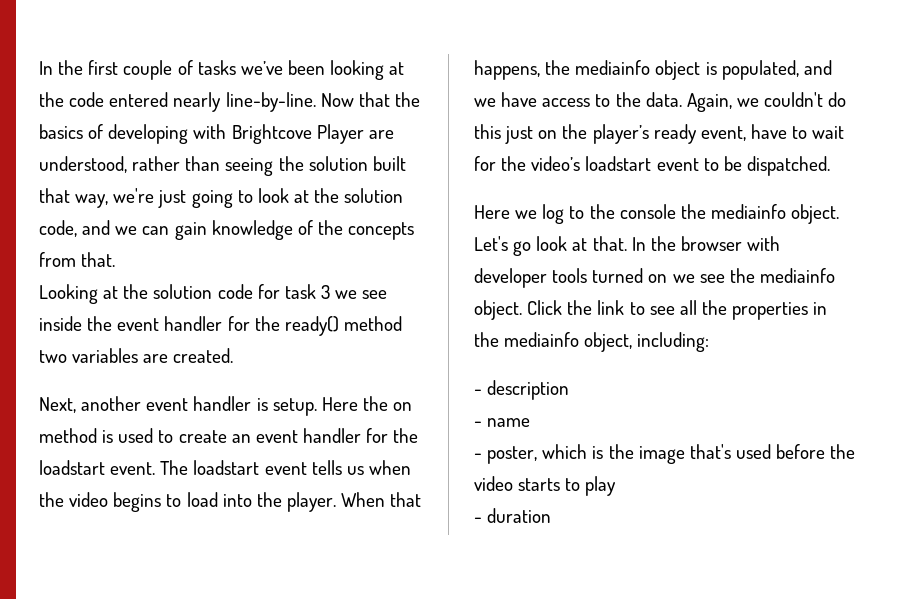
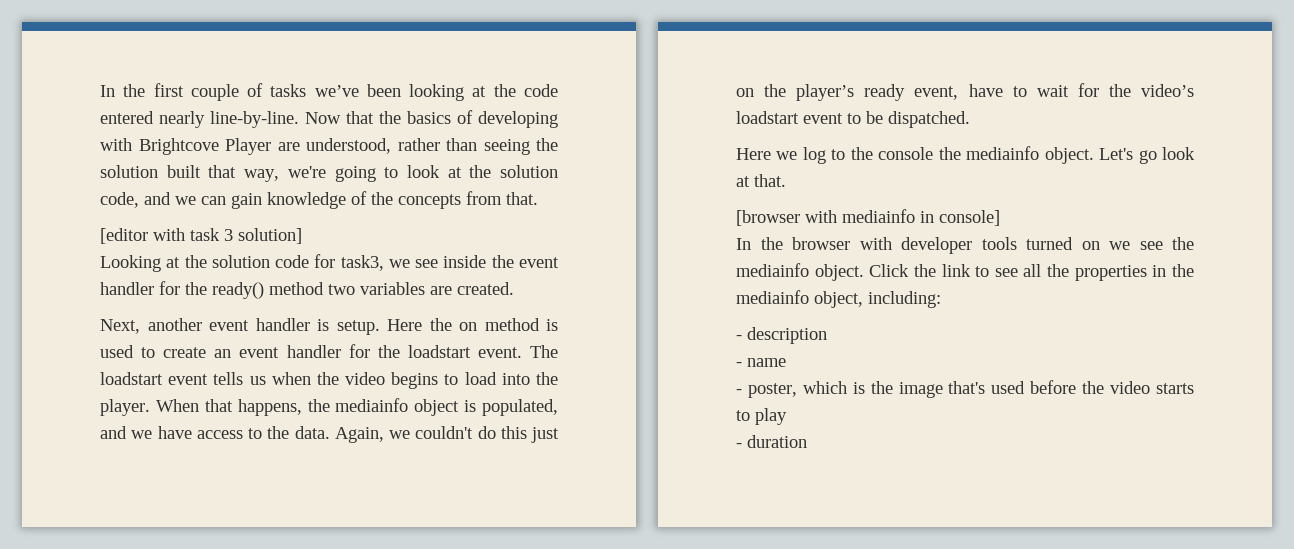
[158,190,187,208] just -> (326, 172) none
(116, 259) none -> [100,228,302,244] // [editor with task 3 solution]
[284,284,330,299] task 3 -> [340,255,384,271] task3,
(627, 243) none -> [736,209,1000,226] // [browser with mediainfo in console] //

